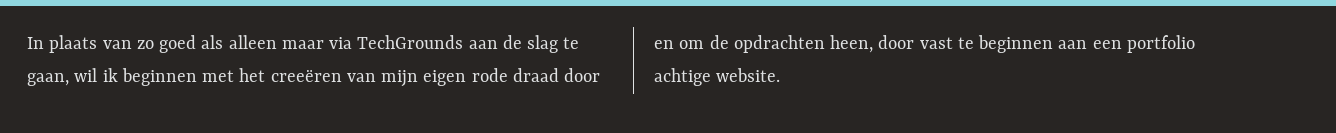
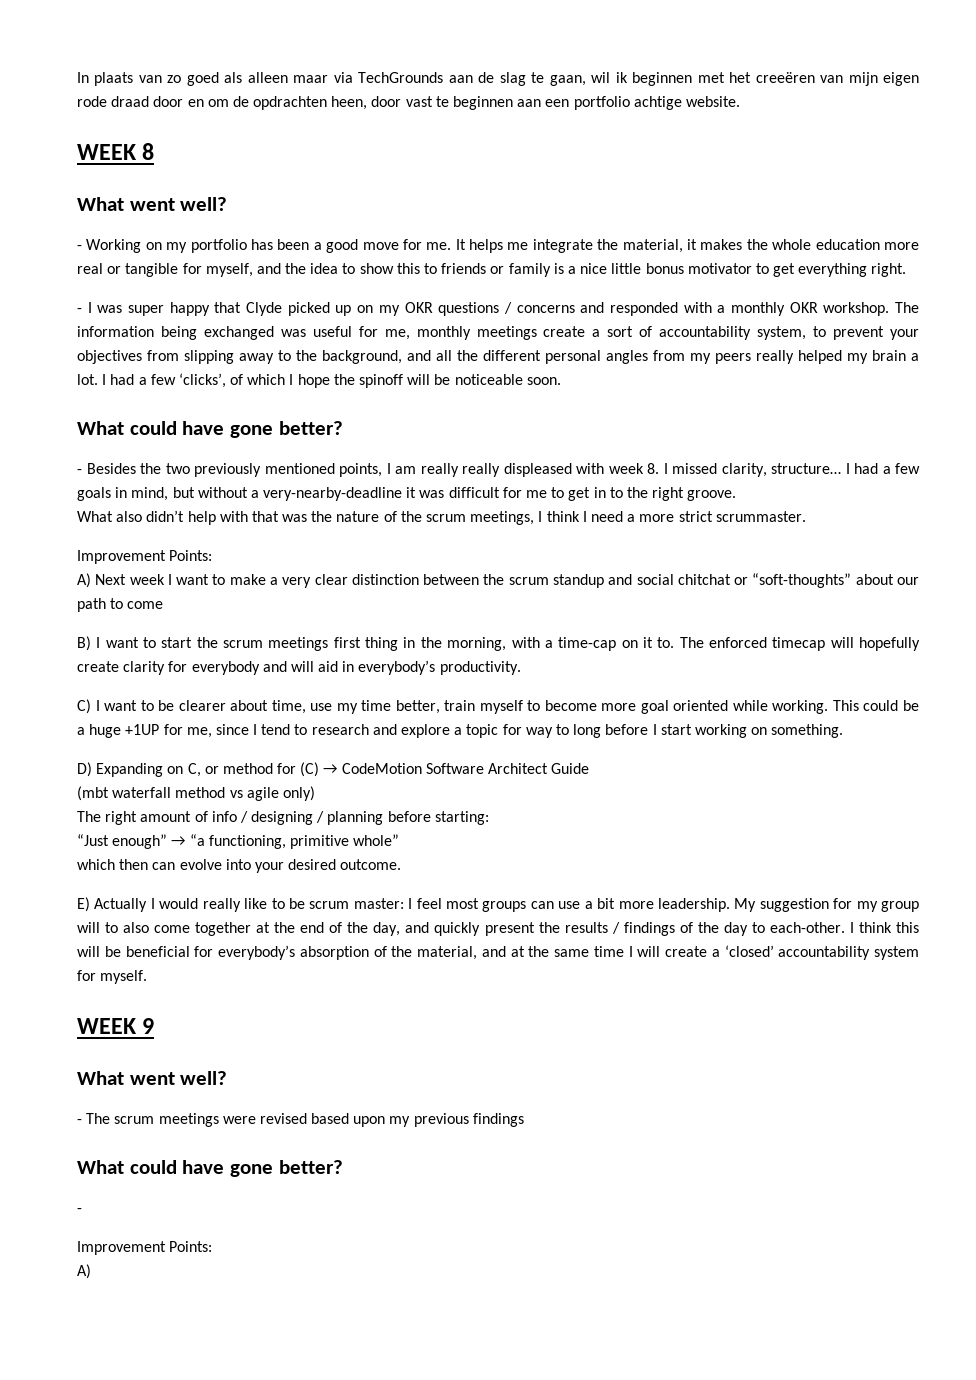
(781, 75) none -> [77,143,155,160] [77,197,228,211] [77,239,920,253] [77,263,907,277] [77,302,919,316] [77,326,920,340] [77,350,919,364] [77,373,561,388] [77,421,343,438] [77,463,920,477] [77,487,737,501] [77,510,806,525] [77,550,213,564] [77,573,920,588] [77,598,164,612] [77,636,920,651] [77,660,521,675] [77,699,919,714] [77,724,844,738] [77,762,590,777] [77,786,315,801] [77,811,489,825] [77,834,400,849] [77,859,402,873] [77,897,919,912] [77,922,919,936] [77,945,919,960] [77,970,148,984] [77,1018,155,1034] [77,1071,228,1085] [77,1113,524,1127] [77,1160,343,1177] [77,1208,82,1213] [77,1241,213,1255] [77,1264,91,1279] // WEEK 8 // What went well? // - Working on my portfolio has been a good move for me. It helps me integrate the material, it makes the whole education more real or tangible for myself, and the idea to show this to friends or family is a nice little bonus motivator to get everything right. // - I was super happy that Clyde picked up on my OKR questions / concerns and responded with a monthly OKR workshop. The information being exchanged was useful for me, monthly meetings create a sort of accountability system, to prevent your objectives from slipping away to the background, and all the different personal angles from my peers really helped my brain a lot. I had a few ‘clicks’, of which I hope the spinoff will be noticeable soon. // What could have gone better? // - Besides the two previously mentioned points, I am really really displeased with week 8. I missed clarity, structure… I had a few goals in mind, but without a very-nearby-deadline it was difficult for me to get in to the right groove. // What also didn’t help with that was the nature of the scrum meetings, I think I need a more strict scrummaster. // Improvement Points: // A) Next week I want to make a very clear distinction between the scrum standup and social chitchat or “soft-thoughts” about our path to come // B) I want to start the scrum meetings first thing in the morning, with a time-cap on it to. The enforced timecap will hopefully create clarity for everybody and will aid in everybody’s productivity. // C) I want to be clearer about time, use my time better, train myself to become more goal oriented while working. This could be a huge +1UP for me, since I tend to research and explore a topic for way to long before I start working on something. // D) Expanding on C, or method for (C) → CodeMotion Software Architect Guide // (mbt waterfall method vs agile only) // The right amount of info / designing / planning before starting: // “Just enough” → “a functioning, primitive whole” // which then can evolve into your desired outcome. // E) Actually I would really like to be scrum master: I feel most groups can use a bit more leadership. My suggestion for my group will to also come together at the end of the day, and quickly present the results / findings of the day to each-other. I think this will be beneficial for everybody’s absorption of the material, and at the same time I will create a ‘closed’ accountability system for myself. // WEEK 9 // What went well? // - The scrum meetings were revised based upon my previous findings // What could have gone better? // - // Improvement Points: // A)

